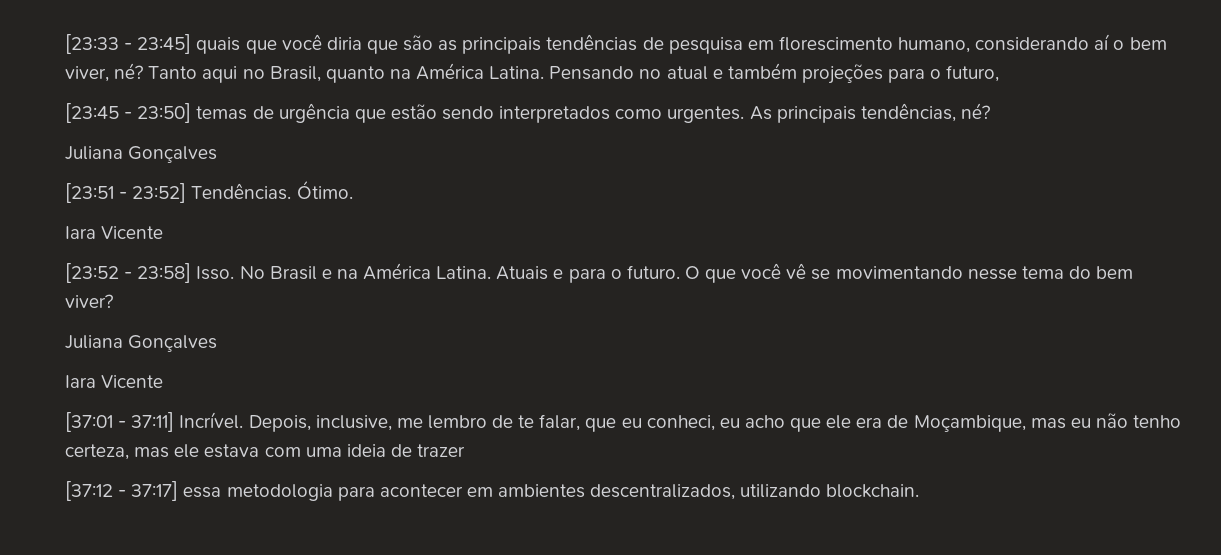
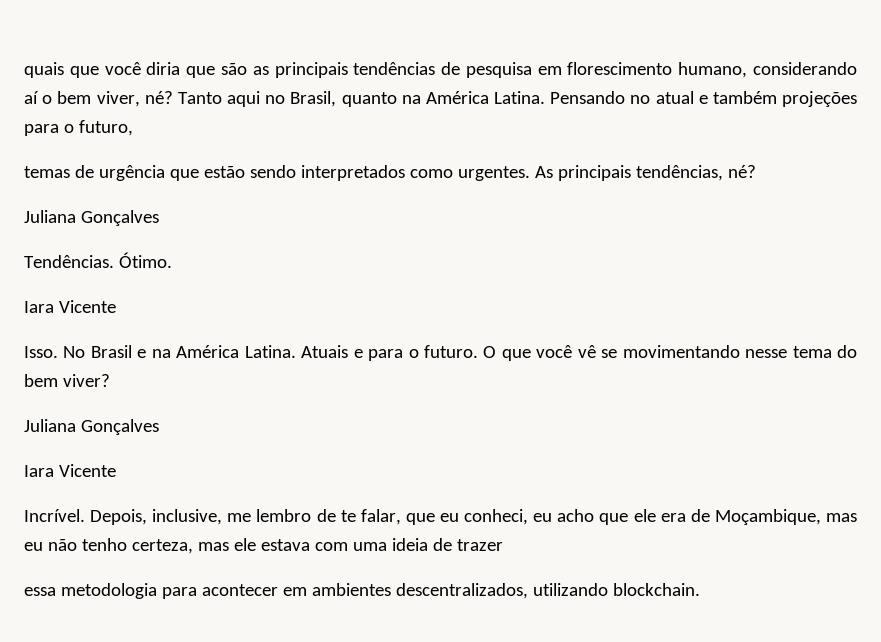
[65,34,192,54] [23:33 - 23:45] -> (24, 70) none
[65,103,192,123] [23:45 - 23:50] -> (133, 128) none
[65,183,187,203] [23:51 - 23:52] -> (159, 218) none
[65,263,192,283] [23:52 - 23:58] -> (116, 306) none
[65,412,175,432] [37:01 - 37:11] -> (116, 470) none
[65,481,179,501] [37:12 - 37:17] -> (503, 545) none

